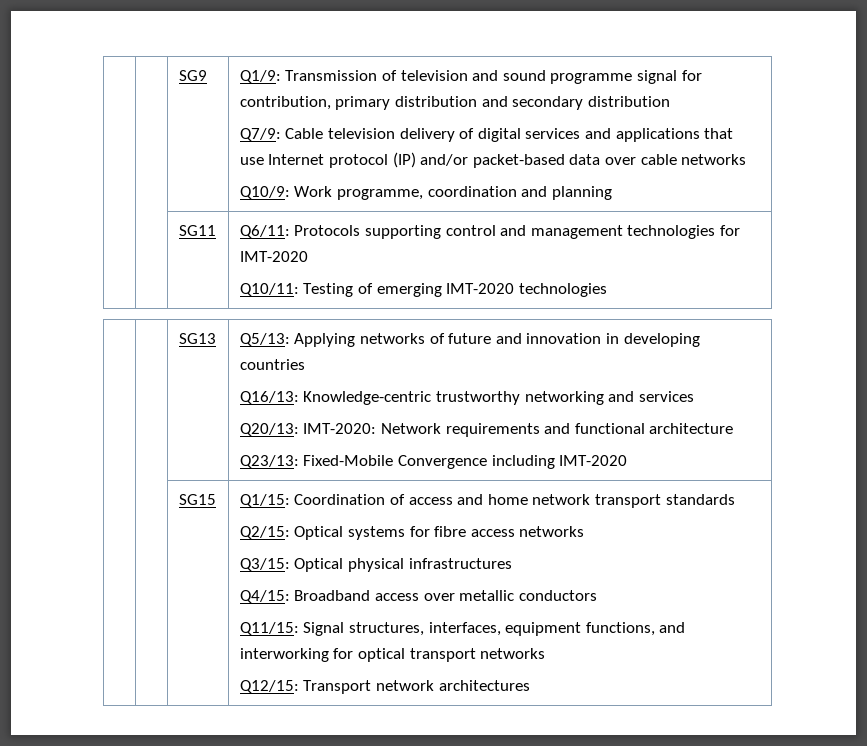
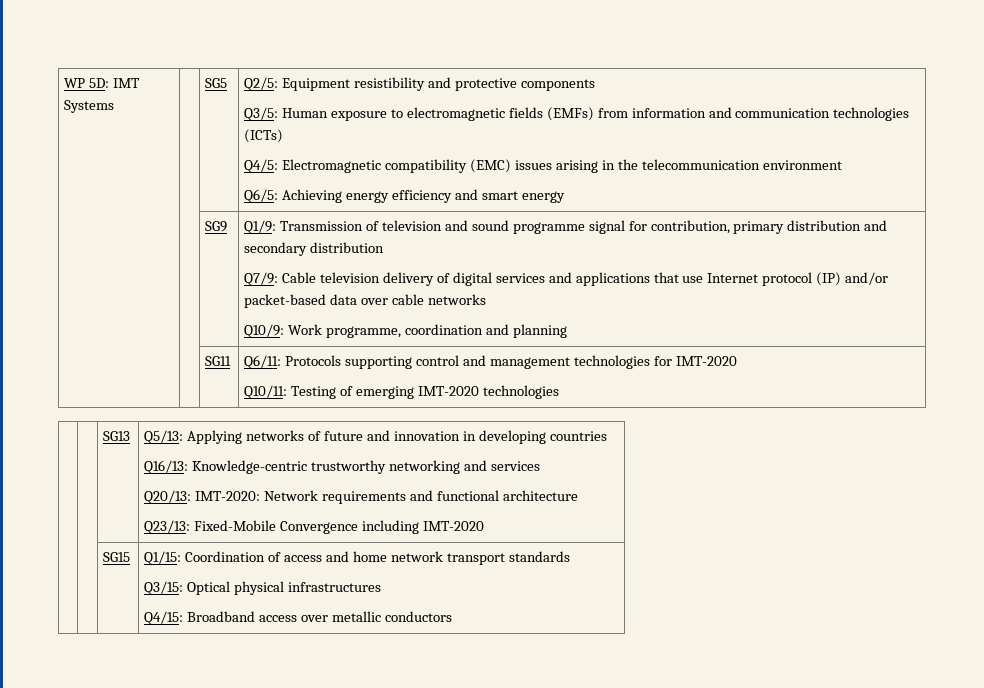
(178, 75) none -> [64,78,141,88] [64,100,115,113] [205,78,228,88] [244,77,595,91] [244,107,910,121] [244,129,284,143] [244,159,842,173] [244,189,565,203] WP 5D: IMT Systems | | SG5 | Q2/5: Equipment resistibility and protective components // Q3/5: Human exposure to electromagnetic fields (EMFs) from information and communication technologies (ICTs) // Q4/5: Electromagnetic compatibility (EMC) issues arising in the telecommunication environment // Q6/5: Achieving energy efficiency and smart energy //
[239,526,585,540] // Q2/15: Optical systems for fibre access networks -> (570, 556) none
[239,622,686,636] [239,648,546,662] [239,680,530,694] // Q11/15: Signal structures, interfaces, equipment functions, and interworking for optical transport networks // Q12/15: Transport network architectures -> (452, 616) none

